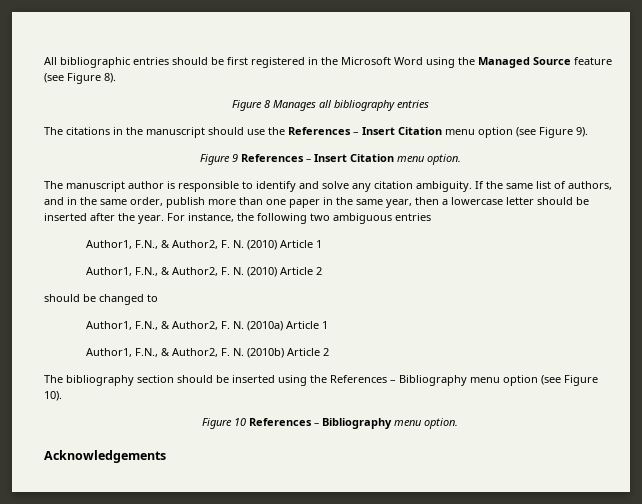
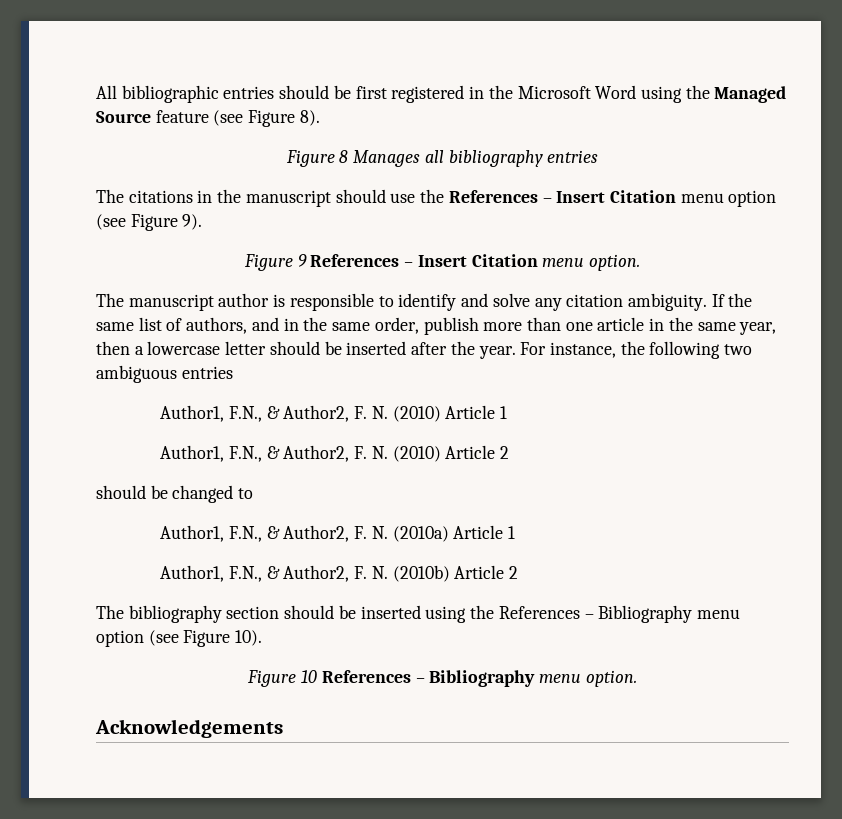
[289,199,320,208] paper -> [597,317,645,331] article

